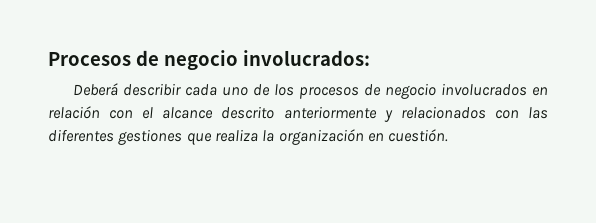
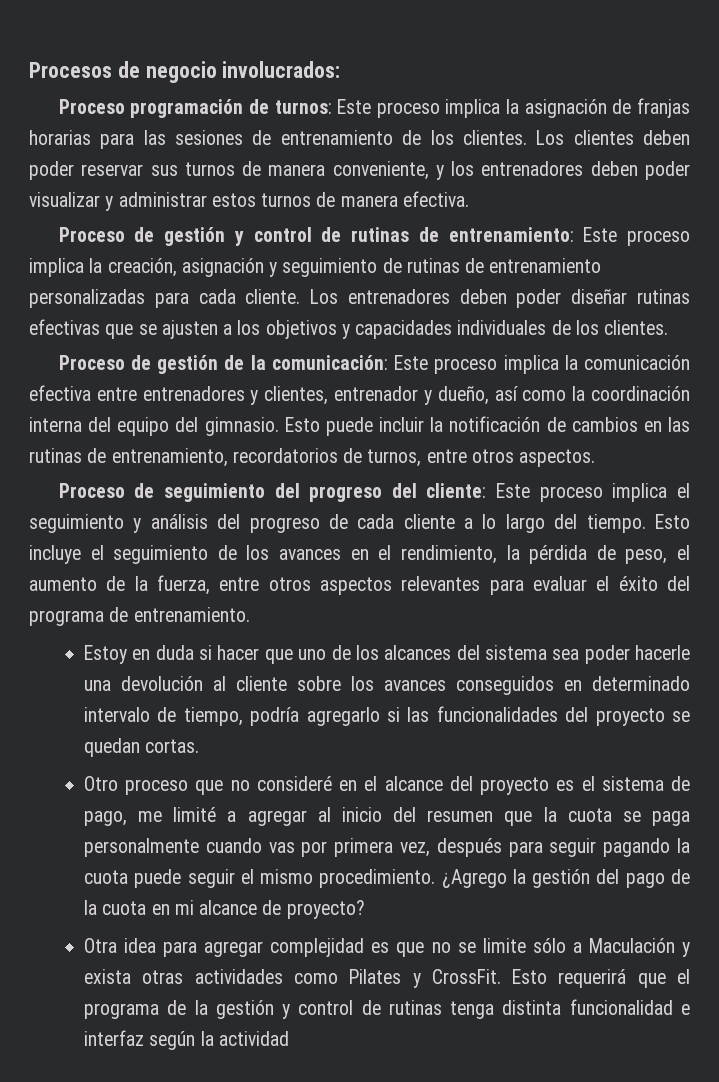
[72,83,549,99] [48,106,548,122] [48,129,449,145] Deberá describir cada uno de los procesos de negocio involucrados en relación con el alcance descrito anteriormente y relacionados con las diferentes gestiones que realiza la organización en cuestión. -> [58,98,690,118] [29,130,691,149] [29,161,690,180] [29,191,469,211] [58,227,691,246] [29,258,602,277] [29,289,690,308] [29,319,669,339] [58,355,691,374] [29,385,690,405] [29,416,691,436] [29,448,596,467] [58,483,690,502] [29,514,690,533] [29,545,691,564] [29,575,690,595] [29,607,250,626] [84,645,690,664] [84,676,690,695] [84,706,690,726] [84,738,200,757] [84,776,691,795] [84,807,690,826] [84,838,691,857] [84,869,690,888] [84,900,365,919] [84,938,691,957] [84,969,691,988] [84,999,690,1019] [84,1030,289,1050] Proceso programación de turnos: Este proceso implica la asignación de franjas horarias para las sesiones de entrenamiento de los clientes. Los clientes deben poder reservar sus turnos de manera conveniente, y los entrenadores deben poder visualizar y administrar estos turnos de manera efectiva. // Proceso de gestión y control de rutinas de entrenamiento: Este proceso implica la creación, asignación y seguimiento de rutinas de entrenamiento personalizadas para cada cliente. Los entrenadores deben poder diseñar rutinas efectivas que se ajusten a los objetivos y capacidades individuales de los clientes. // Proceso de gestión de la comunicación: Este proceso implica la comunicación efectiva entre entrenadores y clientes, entrenador y dueño, así como la coordinación interna del equipo del gimnasio. Esto puede incluir la notificación de cambios en las rutinas de entrenamiento, recordatorios de turnos, entre otros aspectos. // Proceso de seguimiento del progreso del cliente: Este proceso implica el seguimiento y análisis del progreso de cada cliente a lo largo del tiempo. Esto incluye el seguimiento de los avances en el rendimiento, la pérdida de peso, el aumento de la fuerza, entre otros aspectos relevantes para evaluar el éxito del programa de entrenamiento. // Estoy en duda si hacer que uno de los alcances del sistema sea poder hacerle una devolución al cliente sobre los avances conseguidos en determinado intervalo de tiempo, podría agregarlo si las funcionalidades del proyecto se quedan cortas. // Otro proceso que no consideré en el alcance del proyecto es el sistema de pago, me limité a agregar al inicio del resumen que la cuota se paga personalmente cuando vas por primera vez, después para seguir pagando la cuota puede seguir el mismo procedimiento. ¿Agrego la gestión del pago de la cuota en mi alcance de proyecto? // Otra idea para agregar complejidad es que no se limite sólo a Maculación y exista otras actividades como Pilates y CrossFit. Esto requerirá que el programa de la gestión y control de rutinas tenga distinta funcionalidad e interfaz según la actividad

